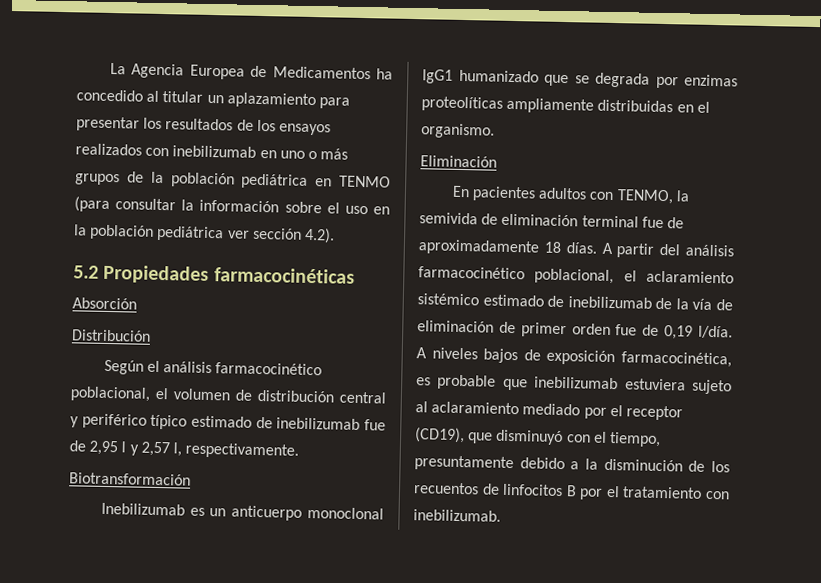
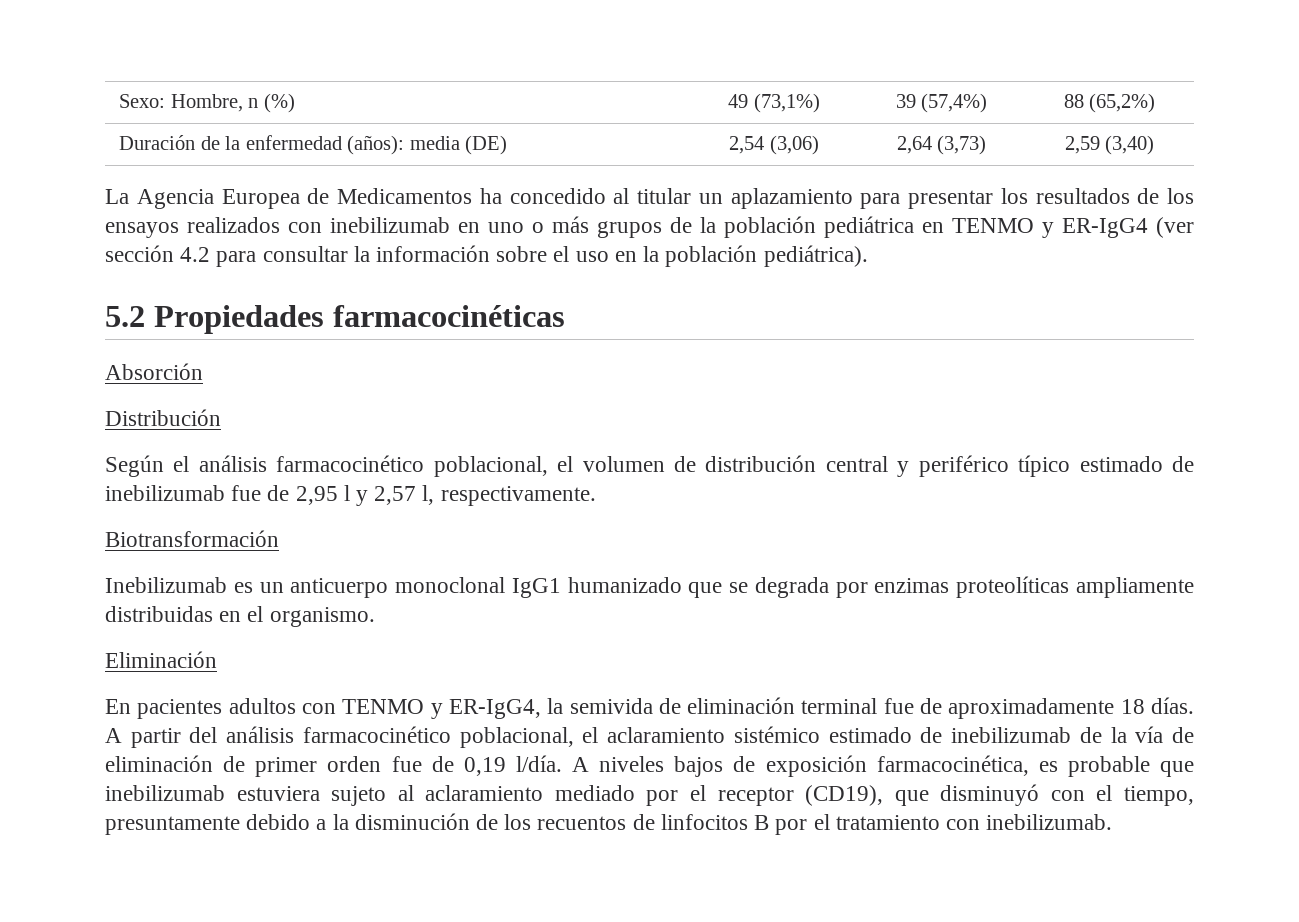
(109, 68) none -> [119,93,295,113] [728,93,820,113] [895,93,988,113] [1063,93,1156,113] [119,135,508,155] [729,135,819,155] [896,135,987,155] [1064,135,1155,155] Sexo: Hombre, n (%) | 49 (73,1%) | 39 (57,4%) | 88 (65,2%) // Duración de la enfermedad (años): media (DE) | 2,54 (3,06) | 2,64 (3,73) | 2,59 (3,40) //
[74,196,110,212] (para -> [1042,217,1194,238] [105,245,257,267] y ER-IgG4 (ver sección 4.2 para
[156,225,335,244] pediátrica ver sección 4.2). -> [763,245,868,267] pediátrica).
[616,189,674,205] TENMO, -> [342,699,541,719] TENMO y ER-IgG4,

